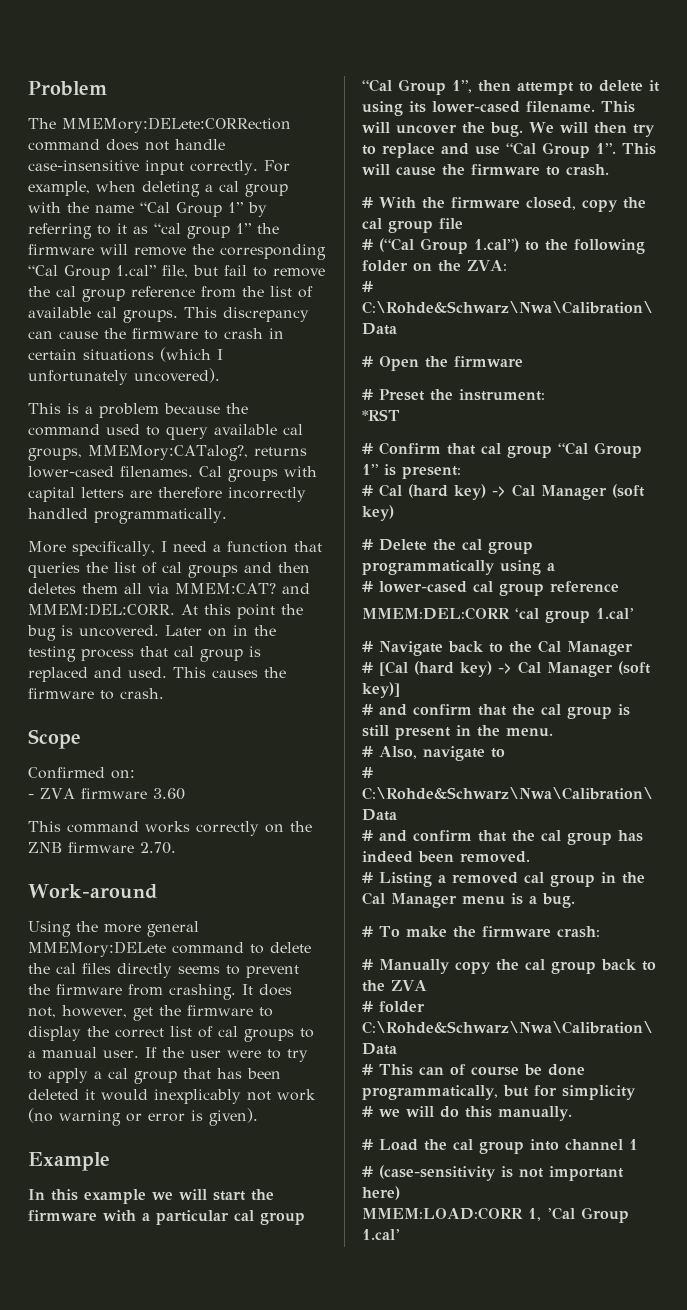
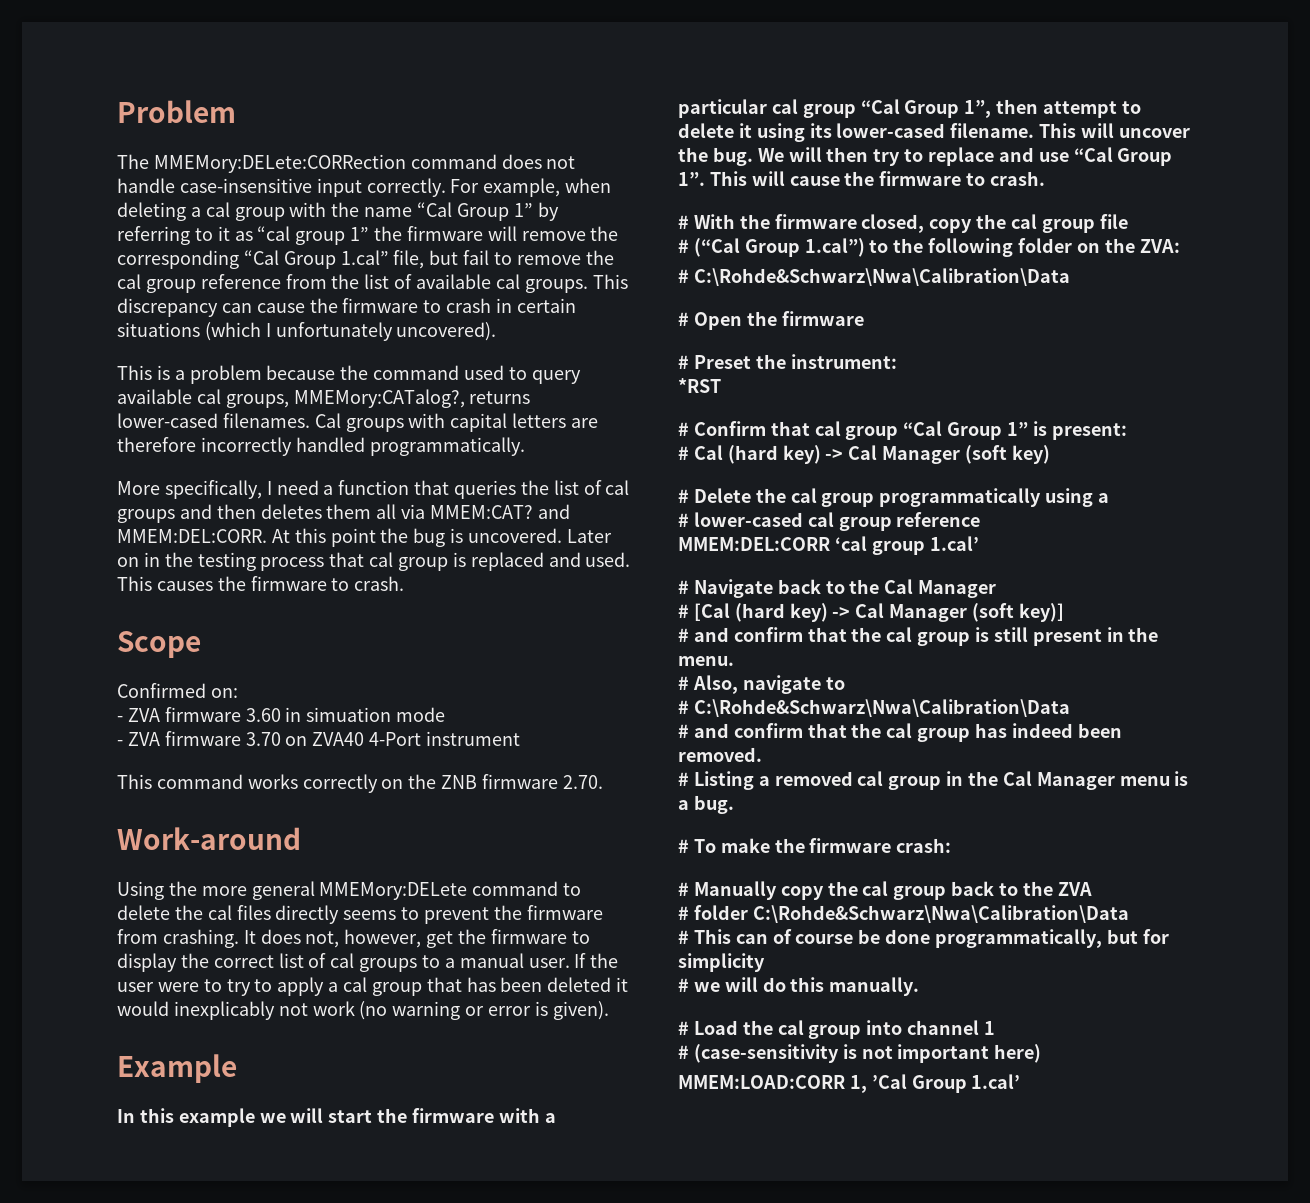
(185, 794) none -> [285,707,446,722] [117,731,521,746] in simuation mode // - ZVA firmware 3.70 on ZVA40 4-Port instrument

